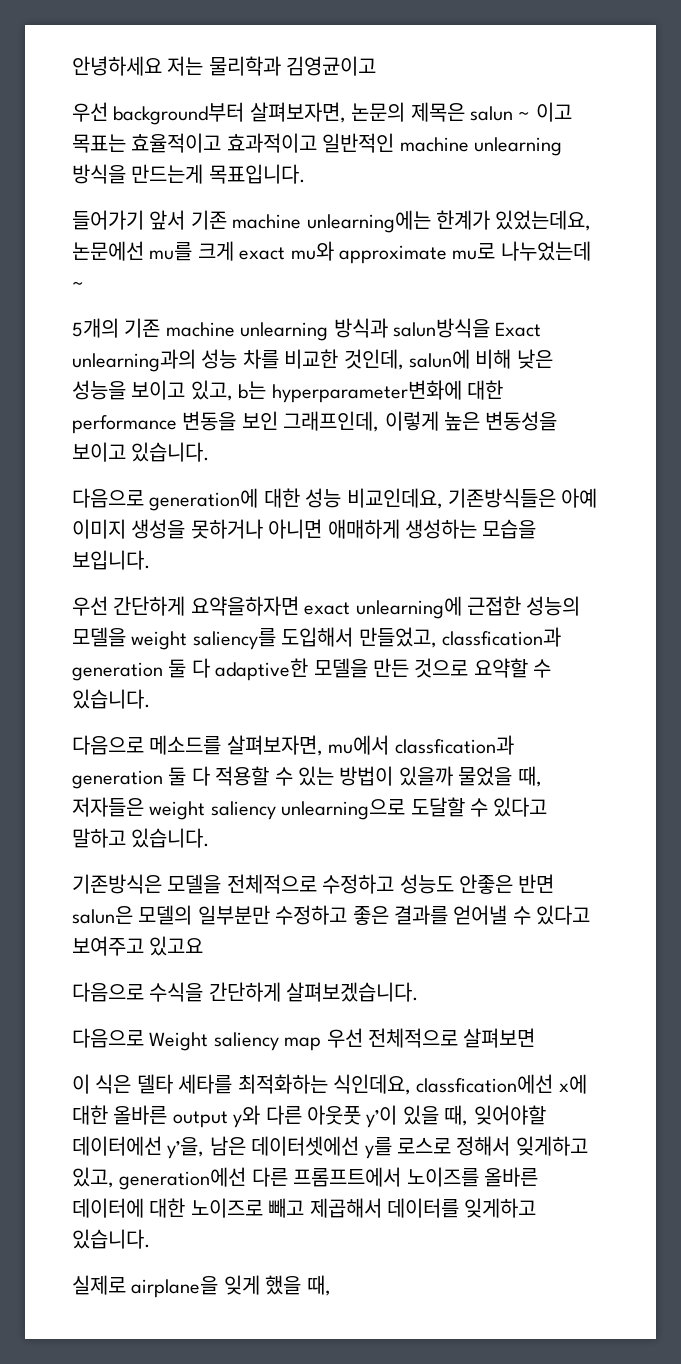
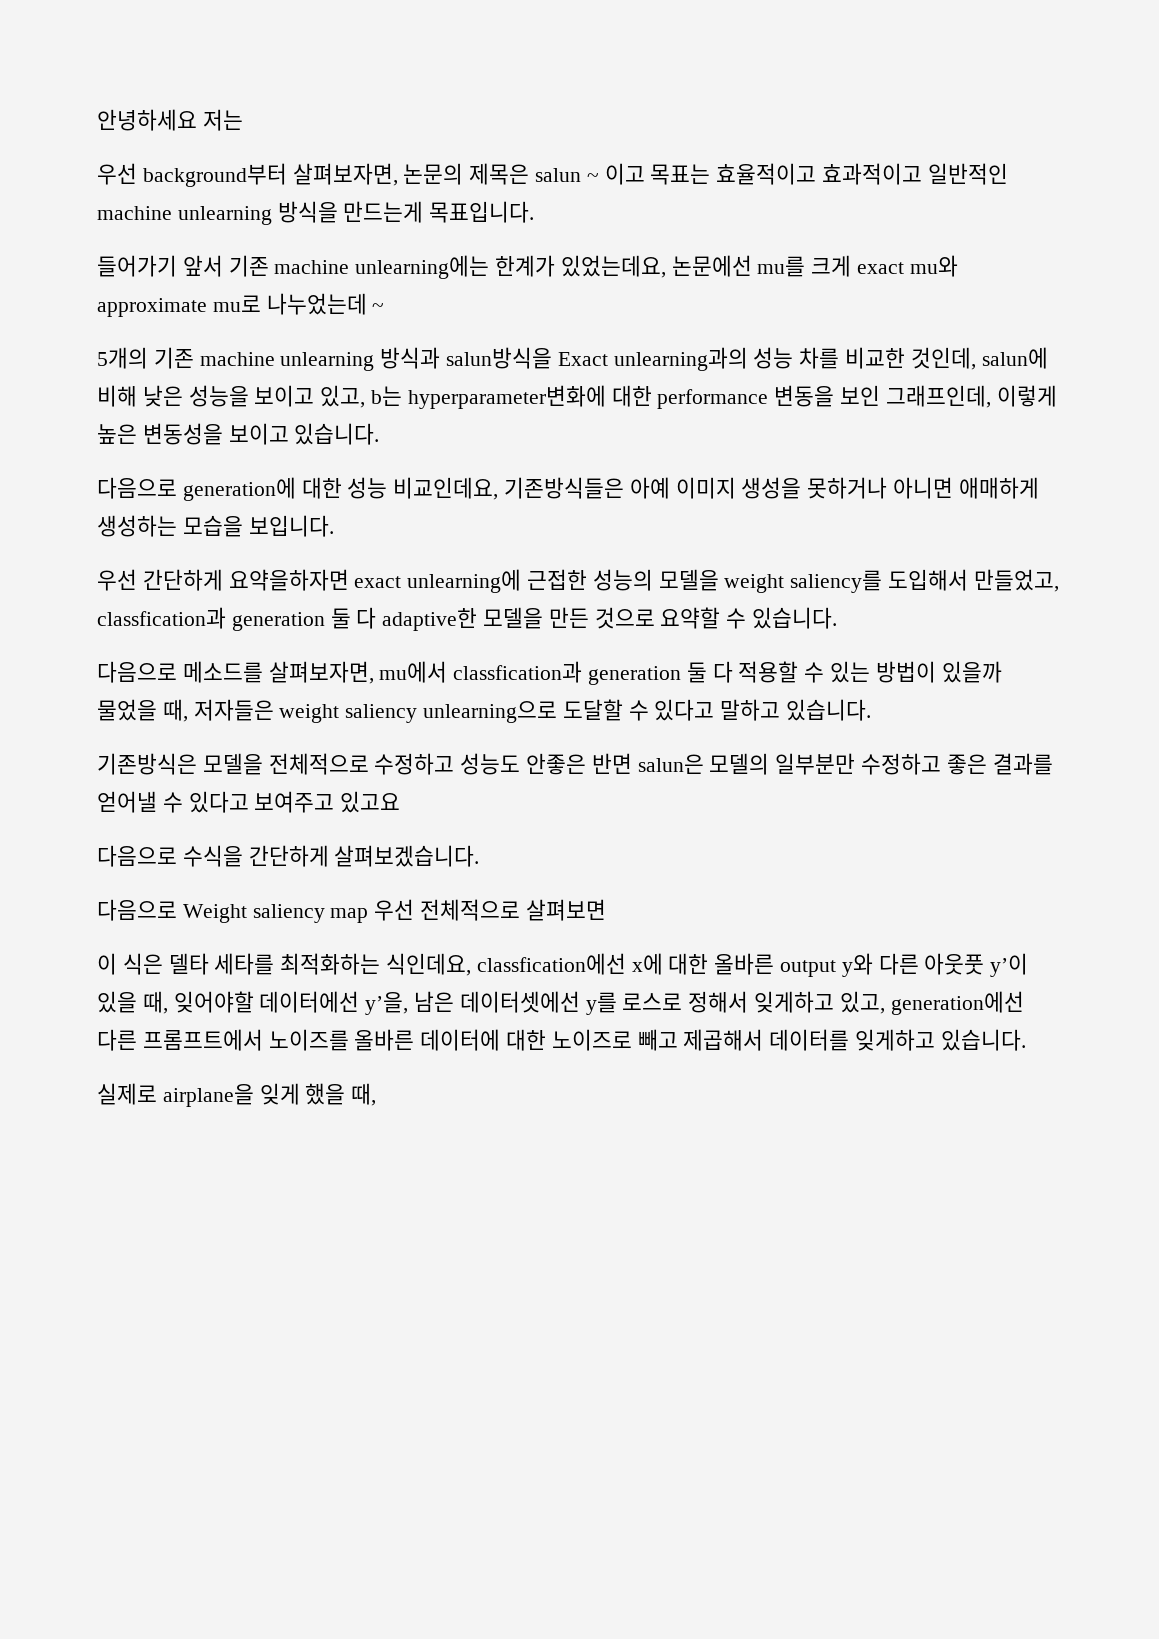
[208,56,377,76] 물리학과 김영균이고 -> (243, 120) none

